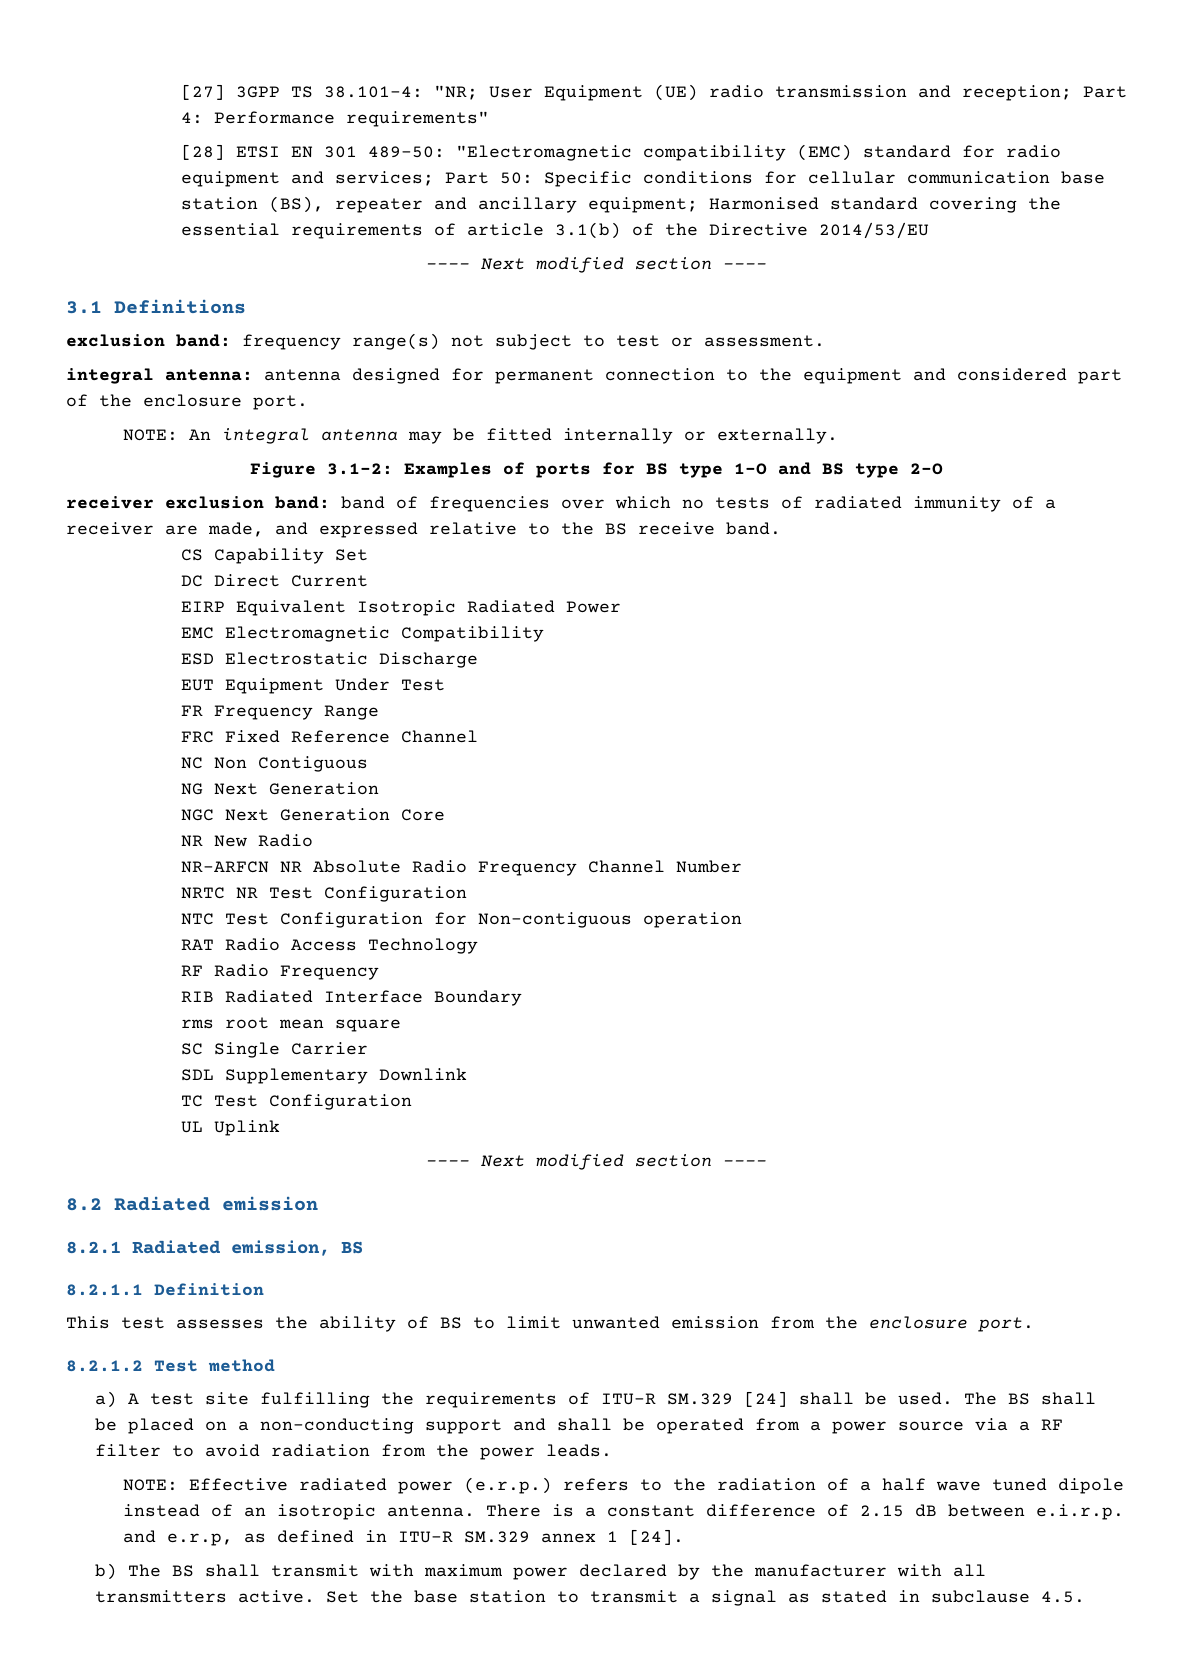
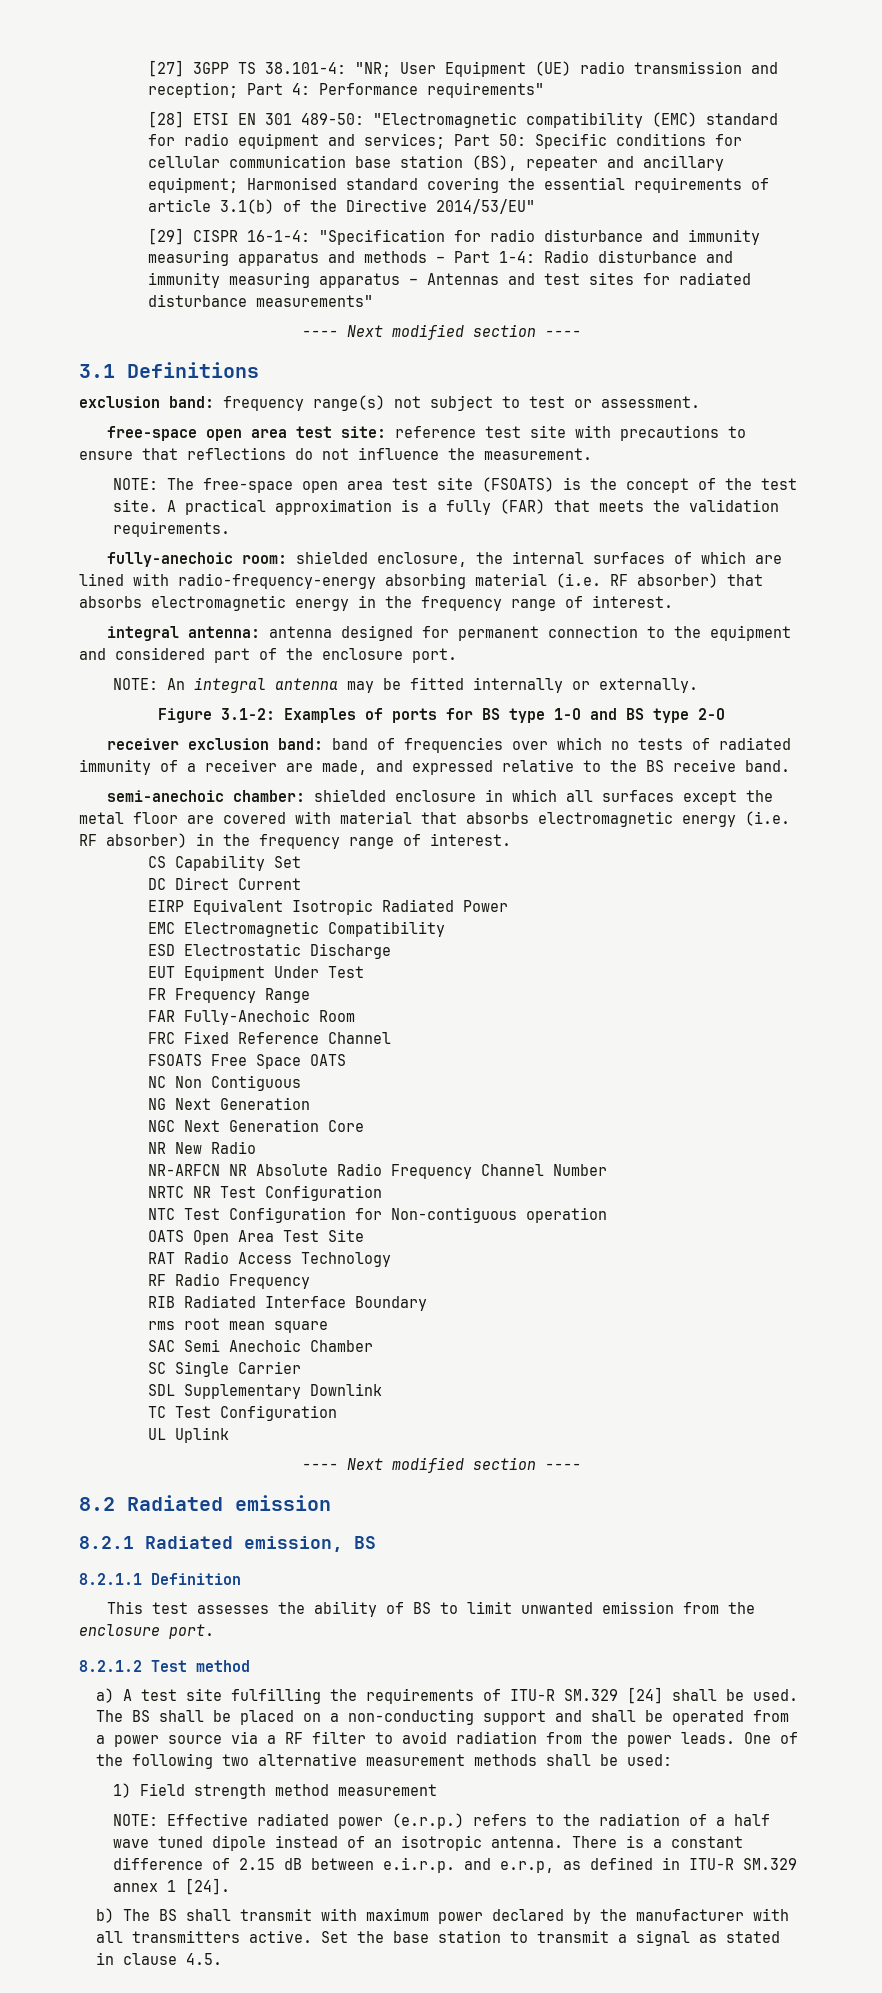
[818,222,929,239] 2014/53/EU -> [435,199,535,214] [147,228,760,245] [147,250,733,266] [147,272,751,288] [147,294,373,307] 2014/53/EU" // [29] CISPR 16-1-4: "Specification for radio disturbance and immunity measuring apparatus and methods – Part 1-4: Radio disturbance and immunity measuring apparatus – Antennas and test sites for radiated disturbance measurements"
(825, 341) none -> [106,425,746,441] [79,447,592,460] [113,477,798,493] [113,499,780,515] [113,521,231,537] [106,551,782,567] [79,573,763,589] [79,595,673,611] // free-space open area test site: reference test site with precautions to ensure that reflections do not influence the measurement. // NOTE: The free-space open area test site (FSOATS) is the concept of the test site. A practical approximation is a fully (FAR) that meets the validation requirements. // fully-anechoic room: shielded enclosure, the internal surfaces of which are lined with radio-frequency-energy absorbing material (i.e. RF absorber) that absorbs electromagnetic energy in the frequency range of interest.
(781, 528) none -> [106,789,773,805] [79,811,790,827] [79,833,511,849] // semi-anechoic chamber: shielded enclosure in which all surfaces except the metal floor are covered with material that absorbs electromagnetic energy (i.e. RF absorber) in the frequency range of interest.
(379, 712) none -> [147,1009,355,1025] // FAR Fully-Anechoic Room
(478, 736) none -> [147,1054,346,1069] // FSOATS Free Space OATS
(742, 920) none -> [147,1229,364,1245] // OATS Open Area Test Site
(401, 1025) none -> [147,1339,373,1352] // SAC Semi Anechoic Chamber
(612, 1450) none -> [744,1732,799,1744] [96,1753,673,1769] [113,1783,438,1799] One of the following two alternative measurement methods shall be used: // 1) Field strength method measurement
[930,1590,1030,1603] subclause -> [123,1953,178,1965] clause

